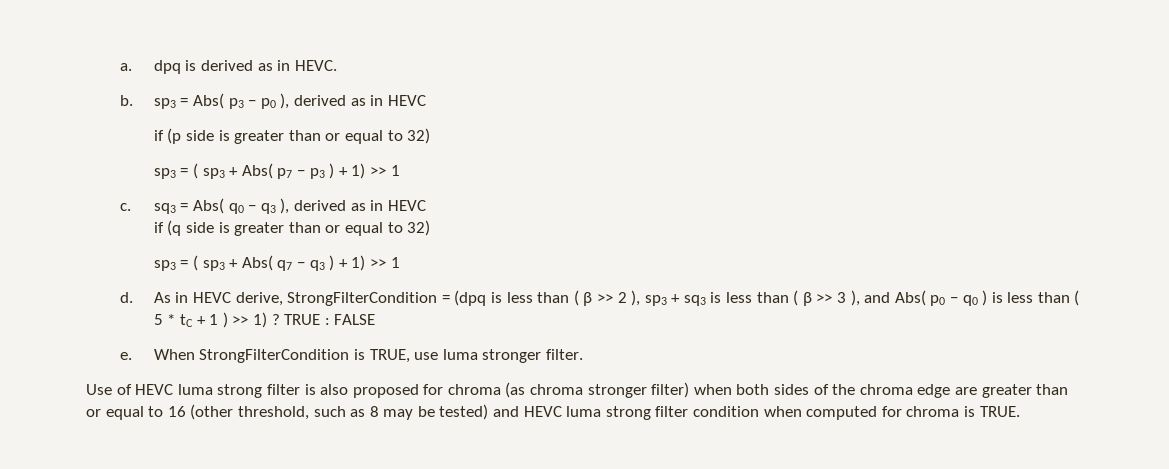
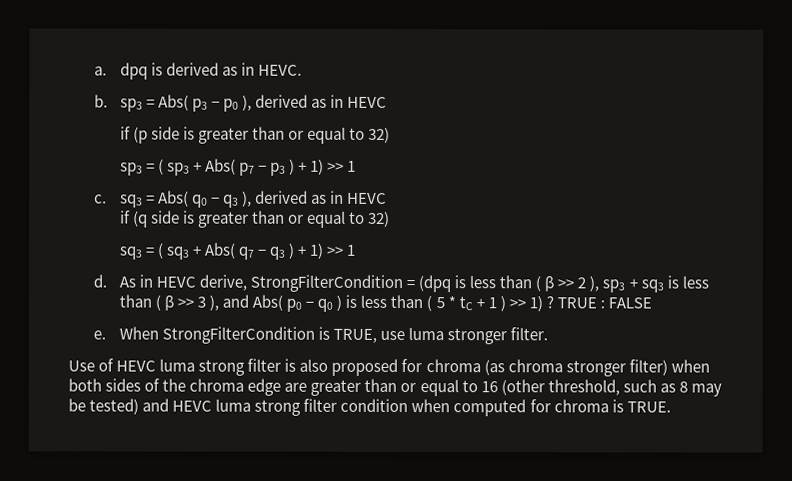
[153,255,225,271] sp3 = ( sp3 -> [118,242,189,260] sq3 = ( sq3

